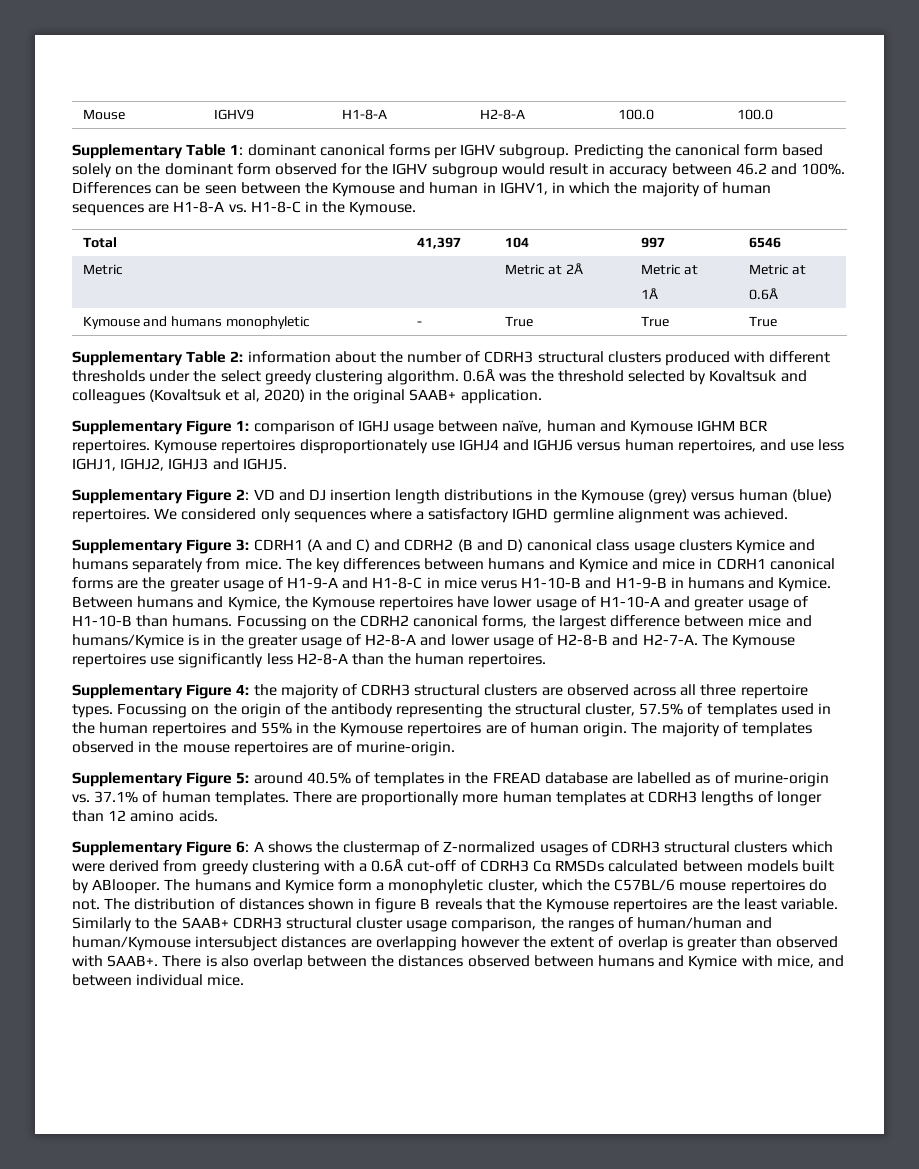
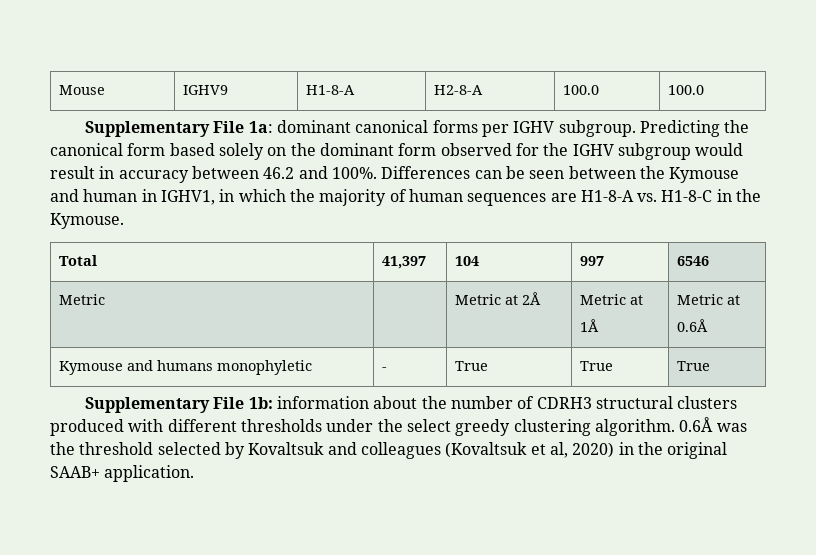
[186,144,244,156] Table 1: -> [213,121,273,133] File 1a:
[186,351,244,363] Table 2: -> [213,397,273,409] File 1b:
[72,420,768,435] [72,439,845,454] [72,458,287,471] [72,489,832,504] [72,508,789,523] [72,539,816,554] [72,558,835,573] [72,577,832,592] [72,596,808,611] [72,615,812,630] [72,634,795,649] [72,653,547,668] [72,684,808,699] [72,703,831,718] [72,722,812,737] [72,741,456,756] [72,772,829,787] [72,791,822,806] [72,810,218,822] [72,841,833,856] [72,859,834,875] [72,879,827,894] [72,898,839,913] [72,917,773,932] [72,936,839,951] [72,955,844,970] [72,974,245,986] // Supplementary Figure 1: comparison of IGHJ usage between naïve, human and Kymouse IGHM BCR repertoires. Kymouse repertoires disproportionately use IGHJ4 and IGHJ6 versus human repertoires, and use less IGHJ1, IGHJ2, IGHJ3 and IGHJ5. // Supplementary Figure 2: VD and DJ insertion length distributions in the Kymouse (grey) versus human (blue) repertoires. We considered only sequences where a satisfactory IGHD germline alignment was achieved. // Supplementary Figure 3: CDRH1 (A and C) and CDRH2 (B and D) canonical class usage clusters Kymice and humans separately from mice. The key differences between humans and Kymice and mice in CDRH1 canonical forms are the greater usage of H1-9-A and H1-8-C in mice verus H1-10-B and H1-9-B in humans and Kymice. Between humans and Kymice, the Kymouse repertoires have lower usage of H1-10-A and greater usage of H1-10-B than humans. Focussing on the CDRH2 canonical forms, the largest difference between mice and humans/Kymice is in the greater usage of H2-8-A and lower usage of H2-8-B and H2-7-A. The Kymouse repertoires use significantly less H2-8-A than the human repertoires. // Supplementary Figure 4: the majority of CDRH3 structural clusters are observed across all three repertoire types. Focussing on the origin of the antibody representing the structural cluster, 57.5% of templates used in the human repertoires and 55% in the Kymouse repertoires are of human origin. The majority of templates observed in the mouse repertoires are of murine-origin. // Supplementary Figure 5: around 40.5% of templates in the FREAD database are labelled as of murine-origin vs. 37.1% of human templates. There are proportionally more human templates at CDRH3 lengths of longer than 12 amino acids. // Supplementary Figure 6: A shows the clustermap of Z-normalized usages of CDRH3 structural clusters which were derived from greedy clustering with a 0.6Å cut-off of CDRH3 Cα RMSDs calculated between models built by ABlooper. The humans and Kymice form a monophyletic cluster, which the C57BL/6 mouse repertoires do not. The distribution of distances shown in figure B reveals that the Kymouse repertoires are the least variable. Similarly to the SAAB+ CDRH3 structural cluster usage comparison, the ranges of human/human and human/Kymouse intersubject distances are overlapping however the extent of overlap is greater than observed with SAAB+. There is also overlap between the distances observed between humans and Kymice with mice, and between individual mice. -> (195, 473) none

